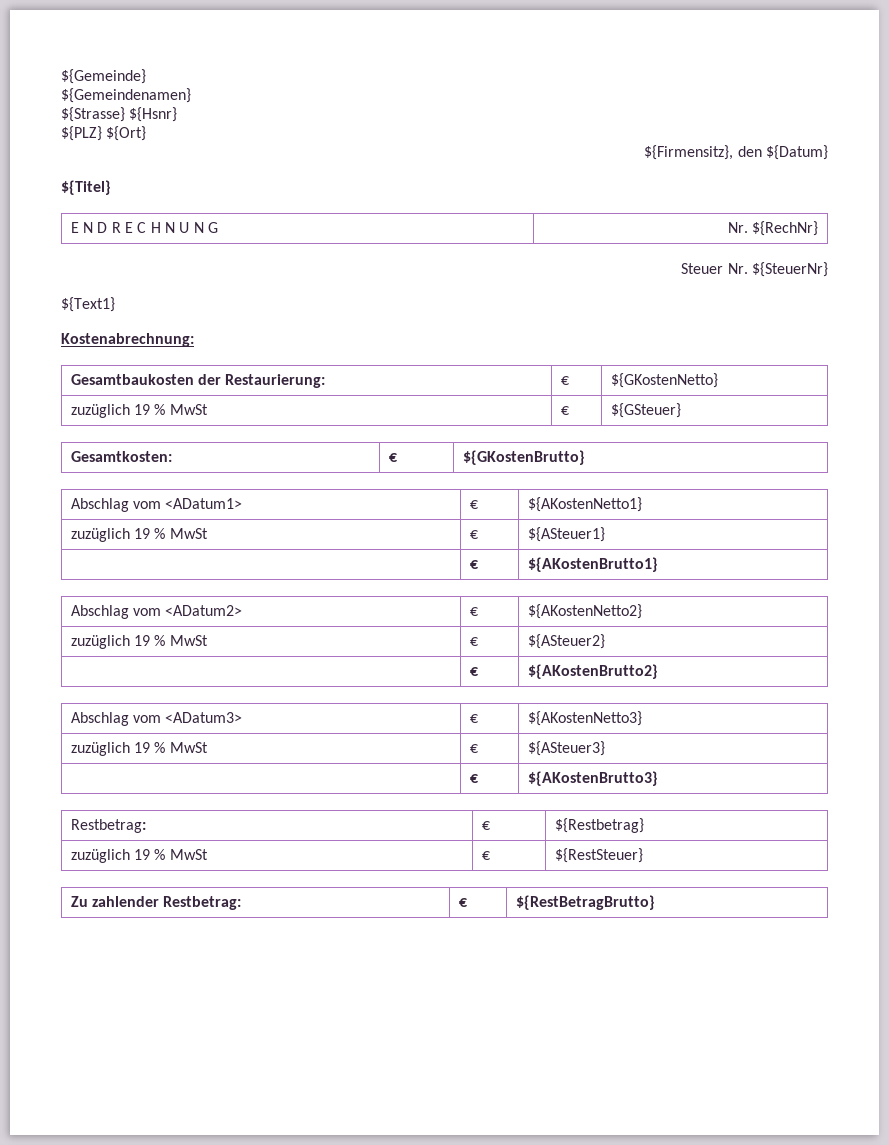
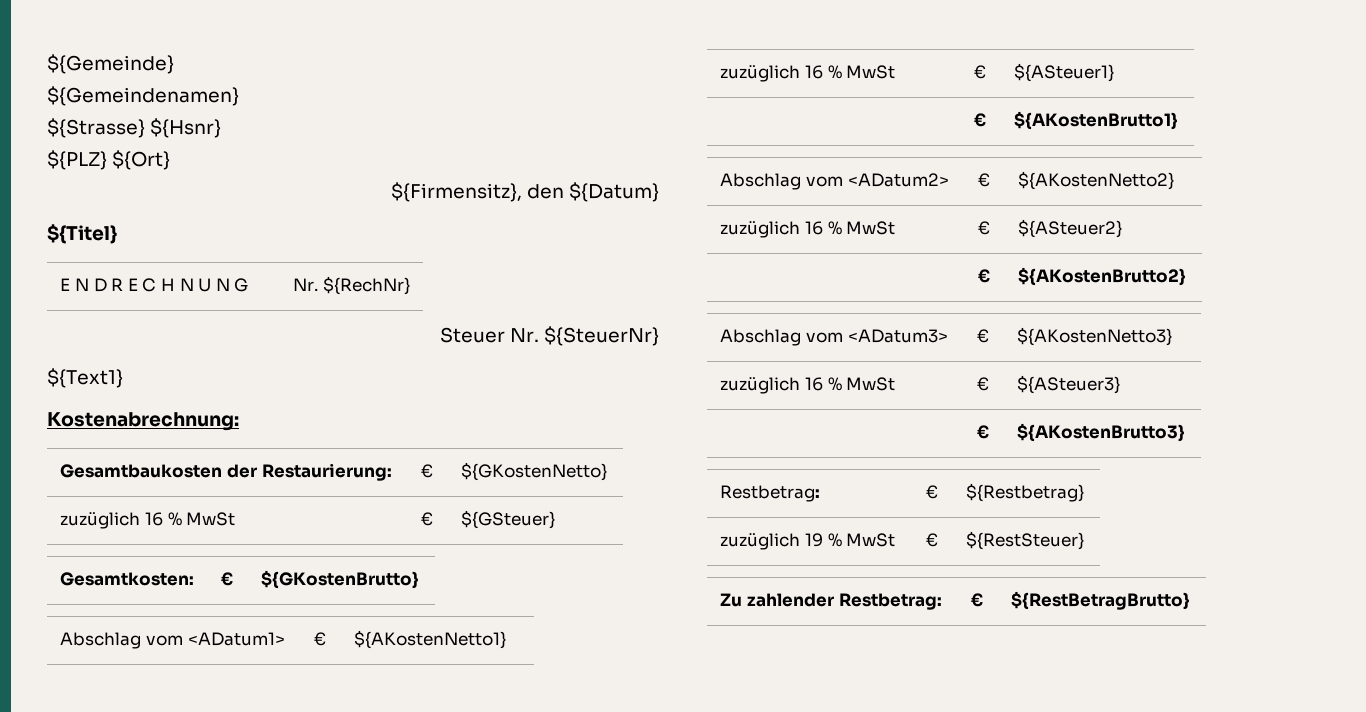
[133,404,150,415] 19 -> [145,512,164,526] 16
[133,528,150,539] 19 -> [805,65,824,79] 16
[133,635,150,646] 19 -> [805,221,824,235] 16
[133,742,150,753] 19 -> [805,377,824,391] 16

